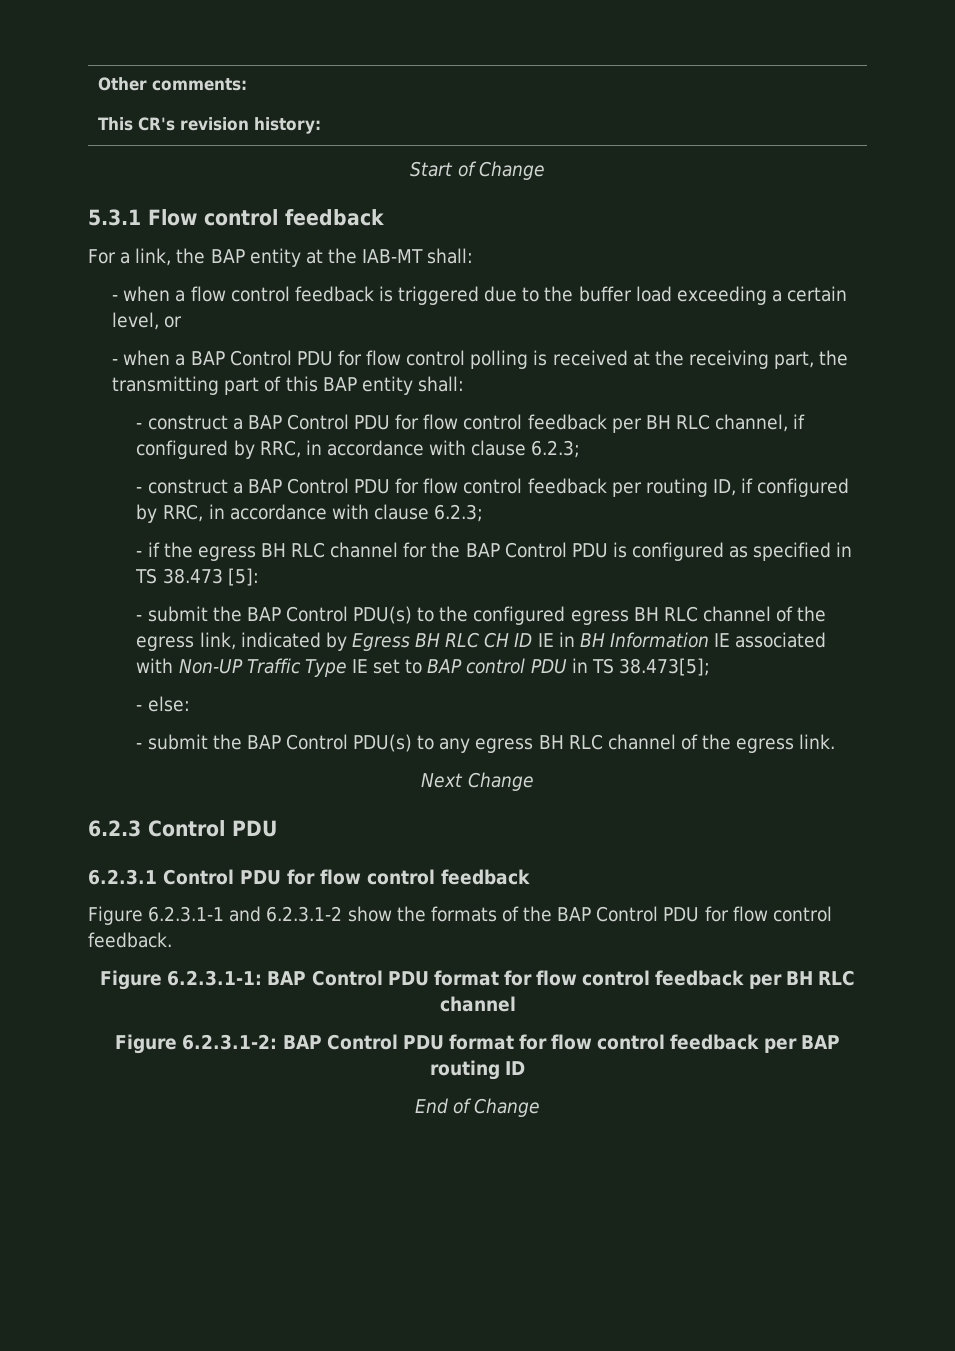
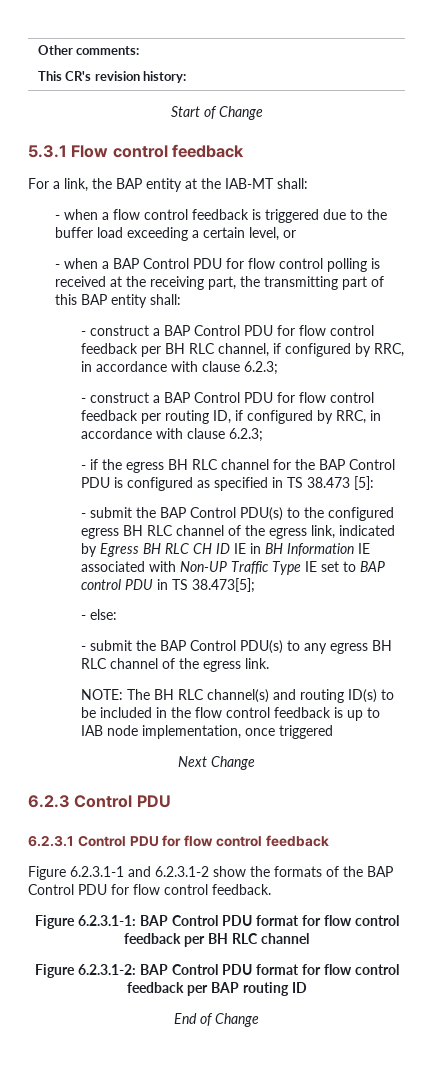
(836, 741) none -> [81,689,395,703] [81,707,381,721] [81,725,334,739] // NOTE: The BH RLC channel(s) and routing ID(s) to be included in the flow control feedback is up to IAB node implementation, once triggered

